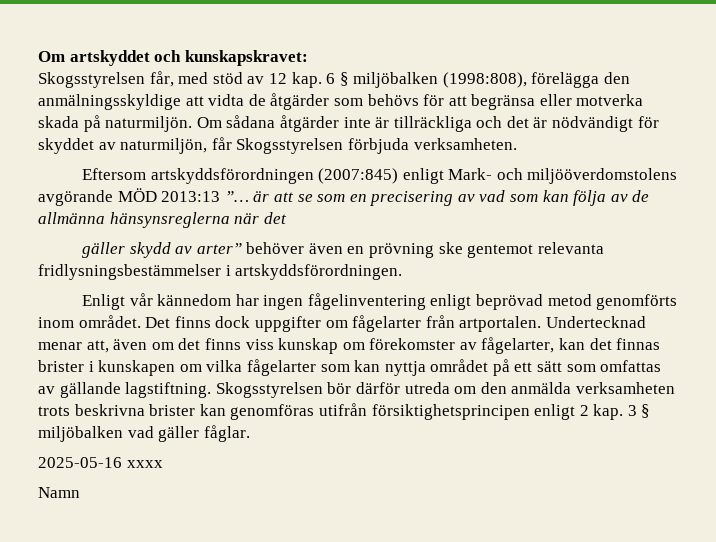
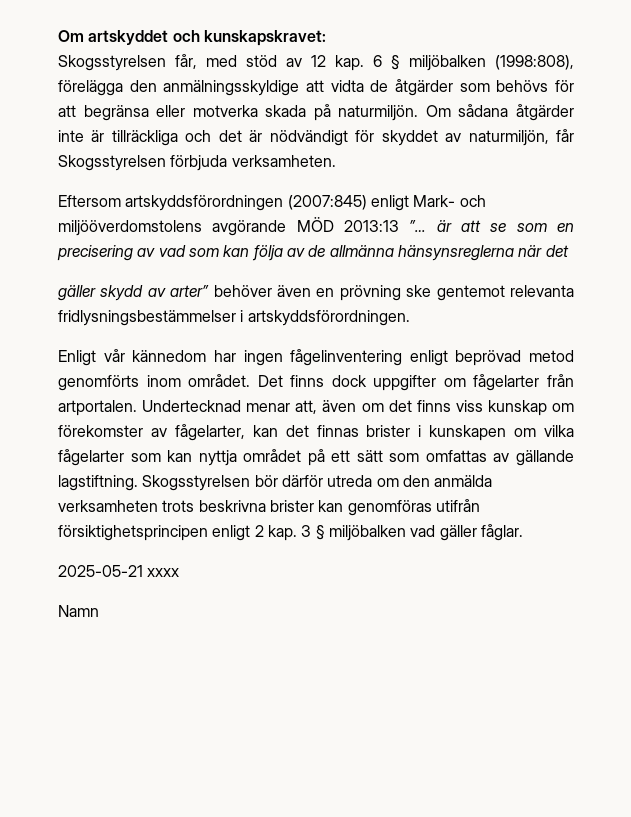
[38,457,122,468] 2025-05-16 -> [58,565,143,577] 2025-05-21

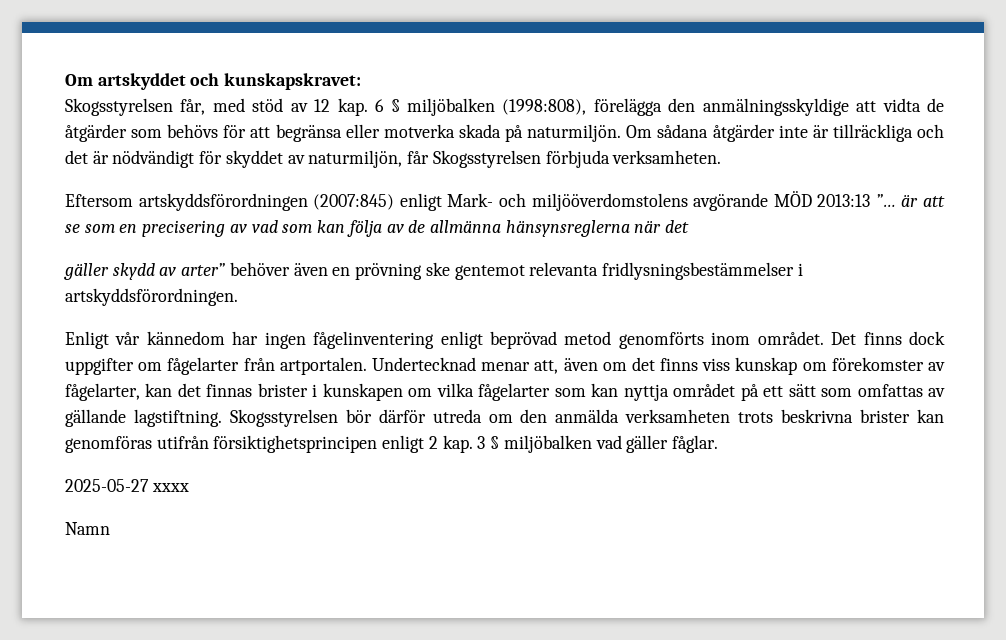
[58,565,143,577] 2025-05-21 -> [65,479,149,492] 2025-05-27

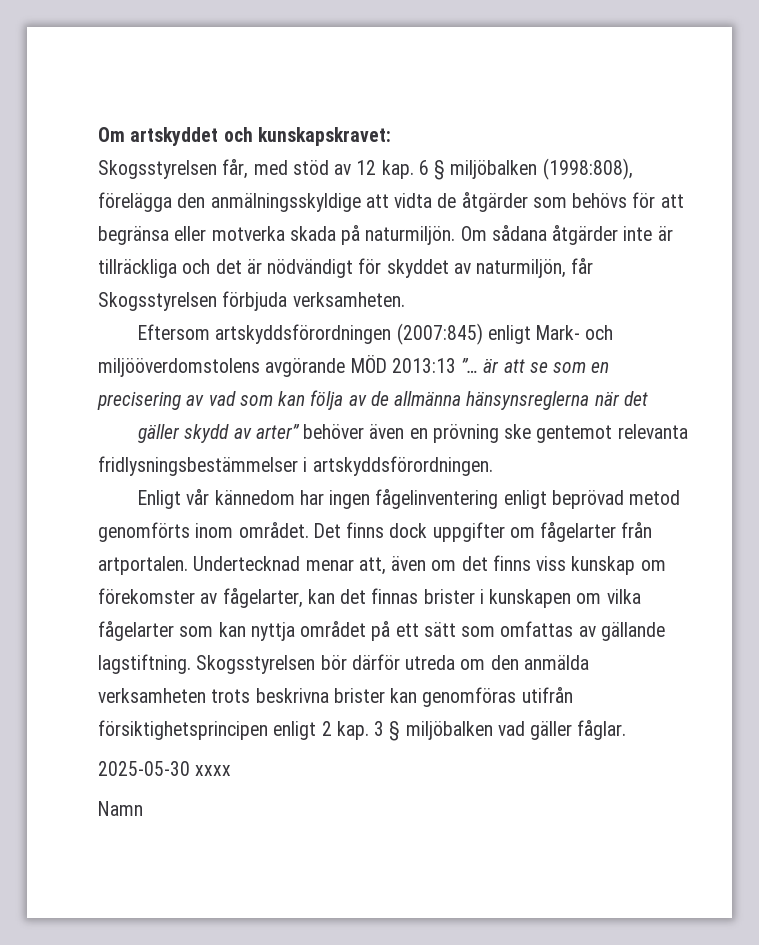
[65,479,149,492] 2025-05-27 -> [98,761,190,776] 2025-05-30

